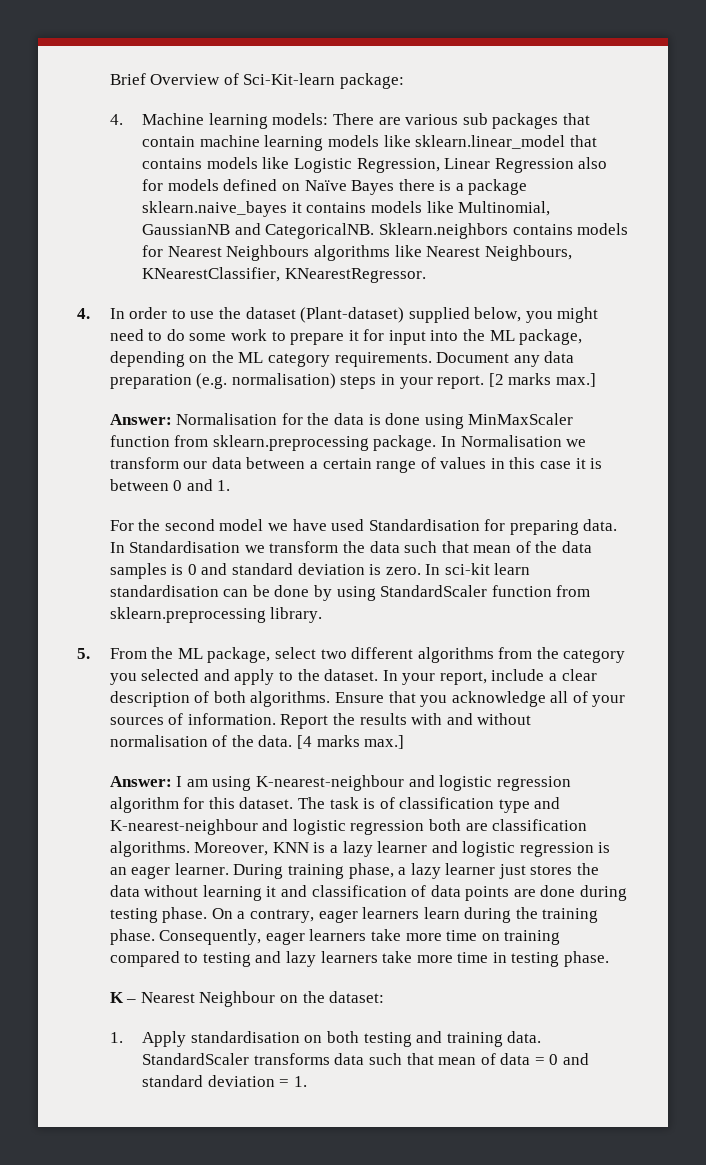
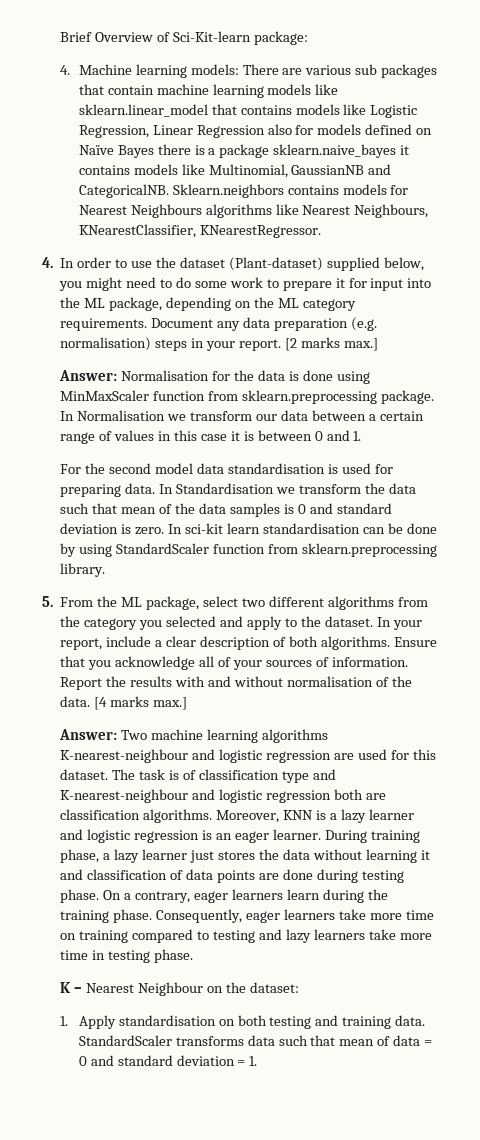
[267,519,480,531] we have used Standardisation -> [197,463,371,474] data standardisation is used
[176,775,571,791] [109,797,179,813] I am using K-nearest-neighbour and logistic regression algorithm -> [121,729,329,743] [60,749,387,763] Two machine learning algorithms K-nearest-neighbour and logistic regression are used

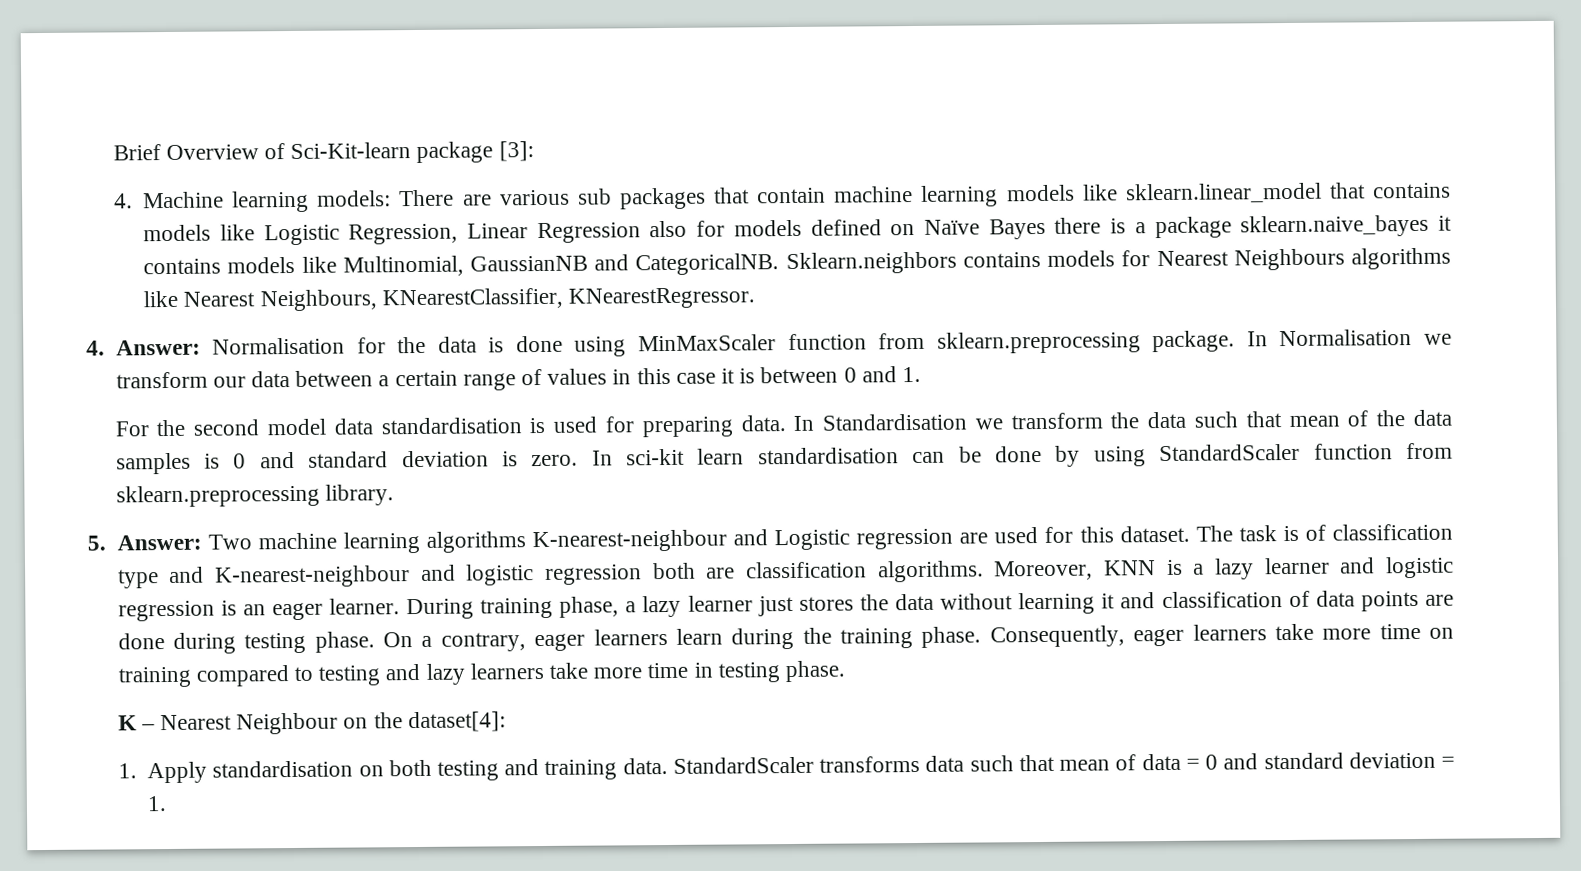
[254,31,309,45] package: -> [416,141,534,163] package [3]:
[60,257,424,271] [59,277,432,291] [60,297,356,311] [60,317,377,331] [60,337,378,351] In order to use the dataset (Plant-dataset) supplied below, you might need to do some work to prepare it for input into the ML package, depending on the ML category requirements. Document any data preparation (e.g. normalisation) steps in your report. [2 marks max.] // -> (105, 348) none
[60,596,428,610] [60,616,422,630] [60,636,437,650] [60,656,408,670] [60,676,412,690] [60,696,188,710] From the ML package, select two different algorithms from the category you selected and apply to the dataset. In your report, include a clear description of both algorithms. Ensure that you acknowledge all of your sources of information. Report the results with and without normalisation of the data. [4 marks max.] // -> (106, 543) none
[219,749,263,763] logistic -> [774,529,851,551] Logistic
[249,982,299,993] dataset: -> [407,711,506,733] dataset[4]:

